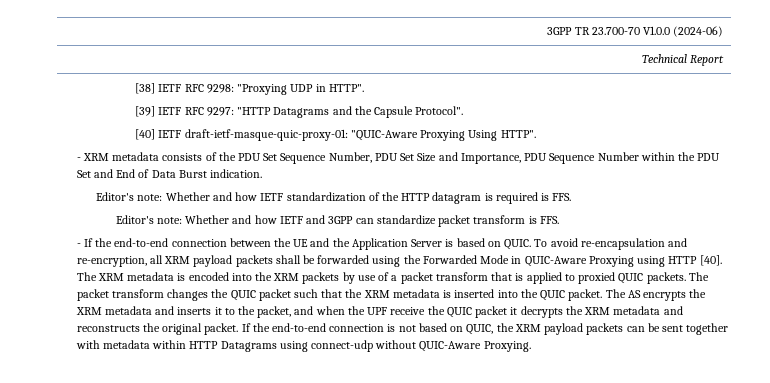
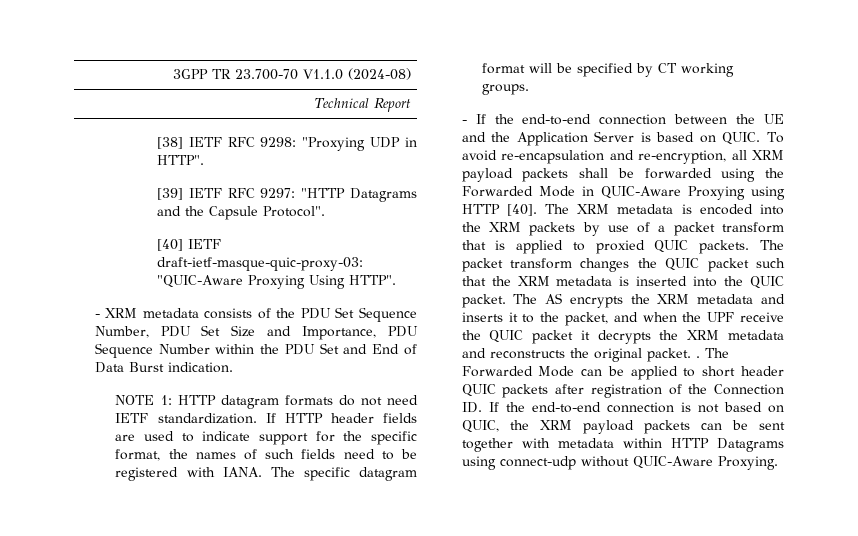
[643,26,724,37] V1.0.0 (2024-06) -> [302,68,411,80] V1.1.0 (2024-08)
[184,129,348,141] draft-ietf-masque-quic-proxy-01: -> [156,257,363,271] draft-ietf-masque-quic-proxy-03:
[96,192,572,204] [115,215,559,227] Editor's note: Whether and how IETF standardization of the HTTP datagram is required is FFS. // Editor's note: Whether and how IETF and 3GPP can standardize packet transform is FFS. -> [115,395,418,409] [115,413,417,424] [115,431,417,445] [115,449,418,461] [115,467,417,481] [482,63,735,77] [482,84,530,95] NOTE 1: HTTP datagram formats do not need IETF standardization. If HTTP header fields are used to indicate support for the specific format, the names of such fields need to be registered with IANA. The specific datagram format will be specified by CT working groups.
(239, 329) none -> [695,348,729,358] [461,366,784,380] [461,384,784,398] [461,402,482,413] . The Forwarded Mode can be applied to short header QUIC packets after registration of the Connection ID.

